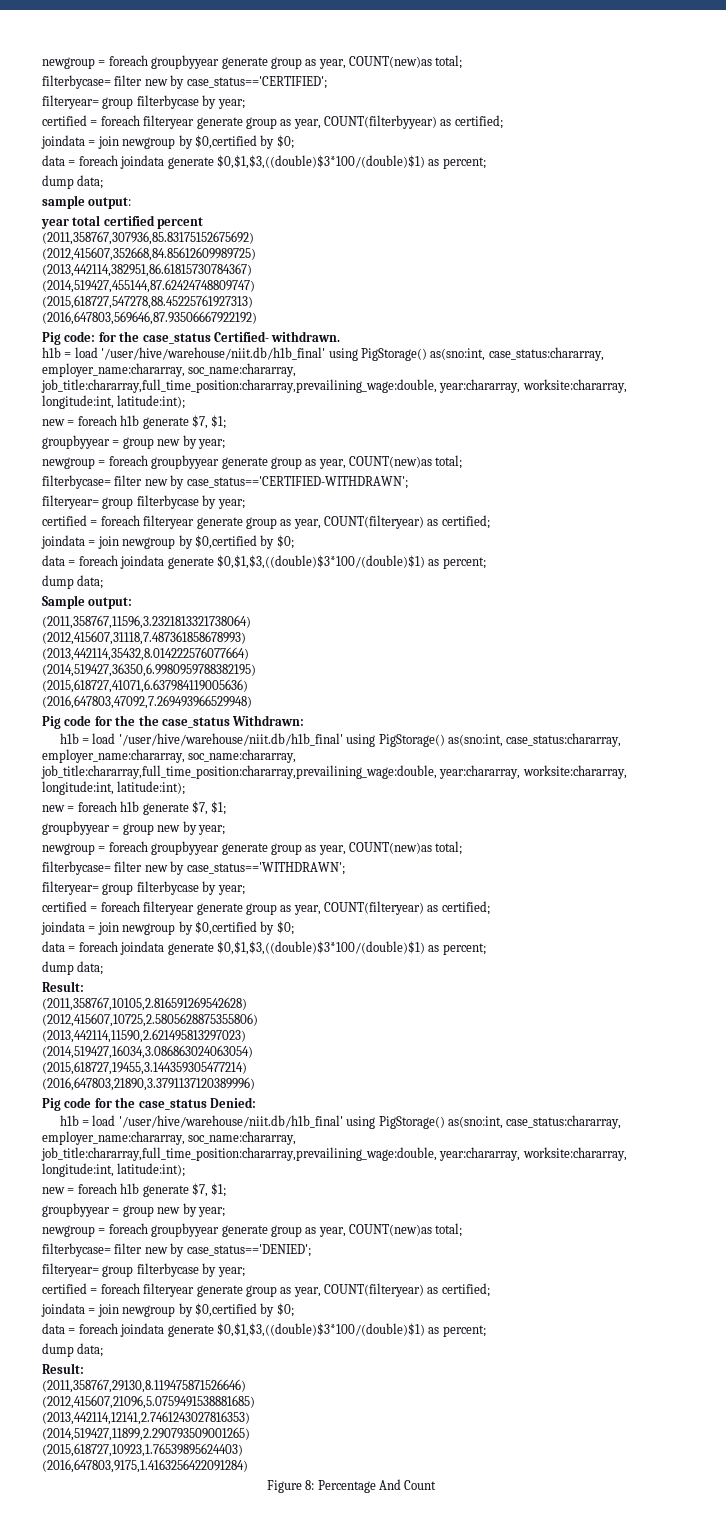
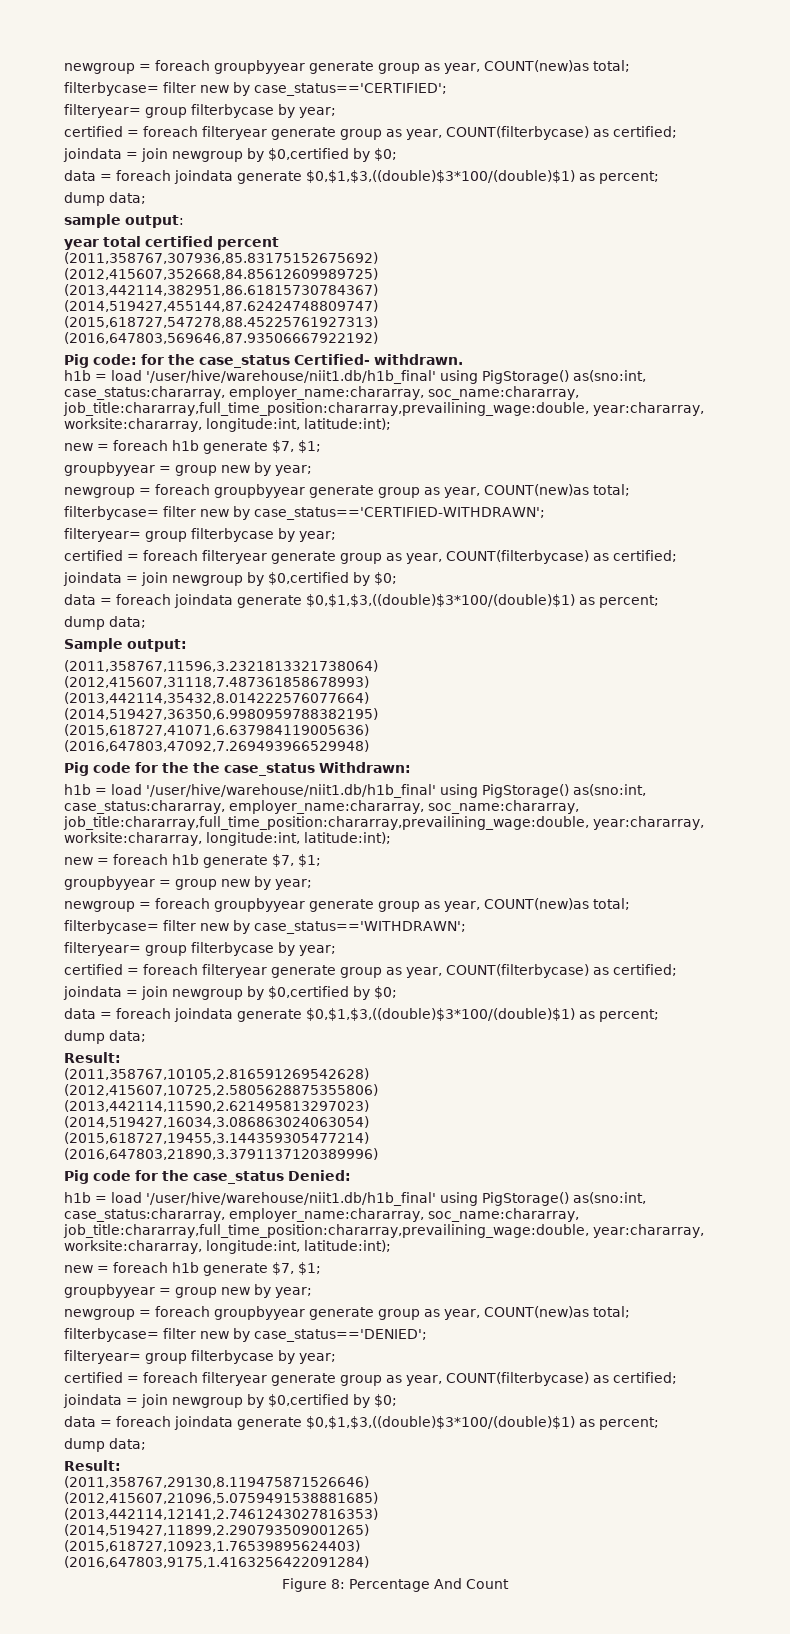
[324,115,437,129] COUNT(filterbyyear) -> [446,126,589,140] COUNT(filterbycase)
[101,347,326,360] '/user/hive/warehouse/niit.db/h1b_final' -> [146,370,436,384] '/user/hive/warehouse/niit1.db/h1b_final'
[324,515,424,529] COUNT(filteryear) -> [446,550,589,564] COUNT(filterbycase)
[118,733,343,746] '/user/hive/warehouse/niit.db/h1b_final' -> [146,784,436,798] '/user/hive/warehouse/niit1.db/h1b_final'
[324,901,424,915] COUNT(filteryear) -> [446,964,589,978] COUNT(filterbycase)
[118,1115,343,1128] '/user/hive/warehouse/niit.db/h1b_final' -> [146,1192,436,1206] '/user/hive/warehouse/niit1.db/h1b_final'
[324,1283,424,1297] COUNT(filteryear) -> [446,1372,589,1386] COUNT(filterbycase)

